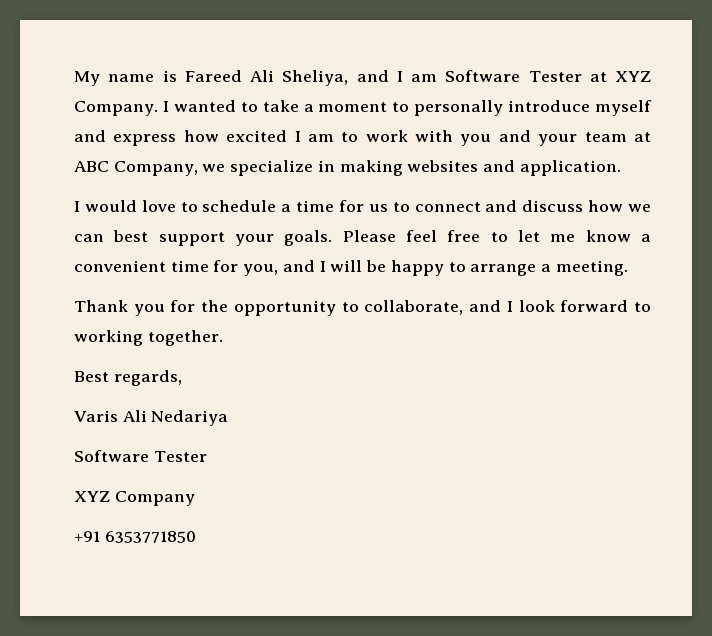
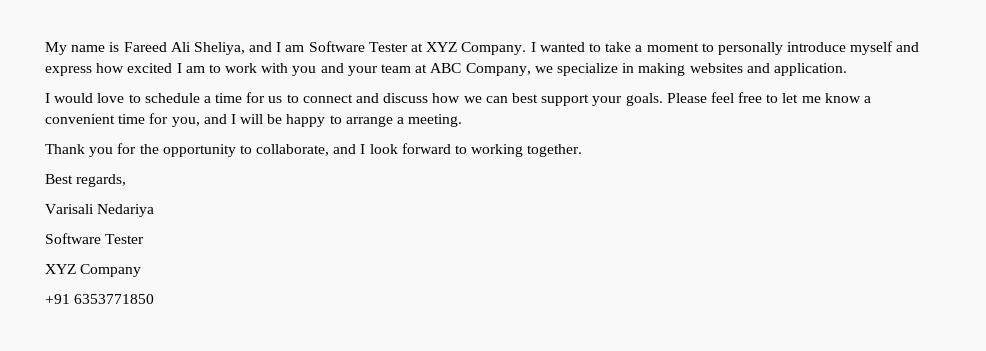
[74,410,147,422] Varis Ali -> [45,204,94,214] Varisali

